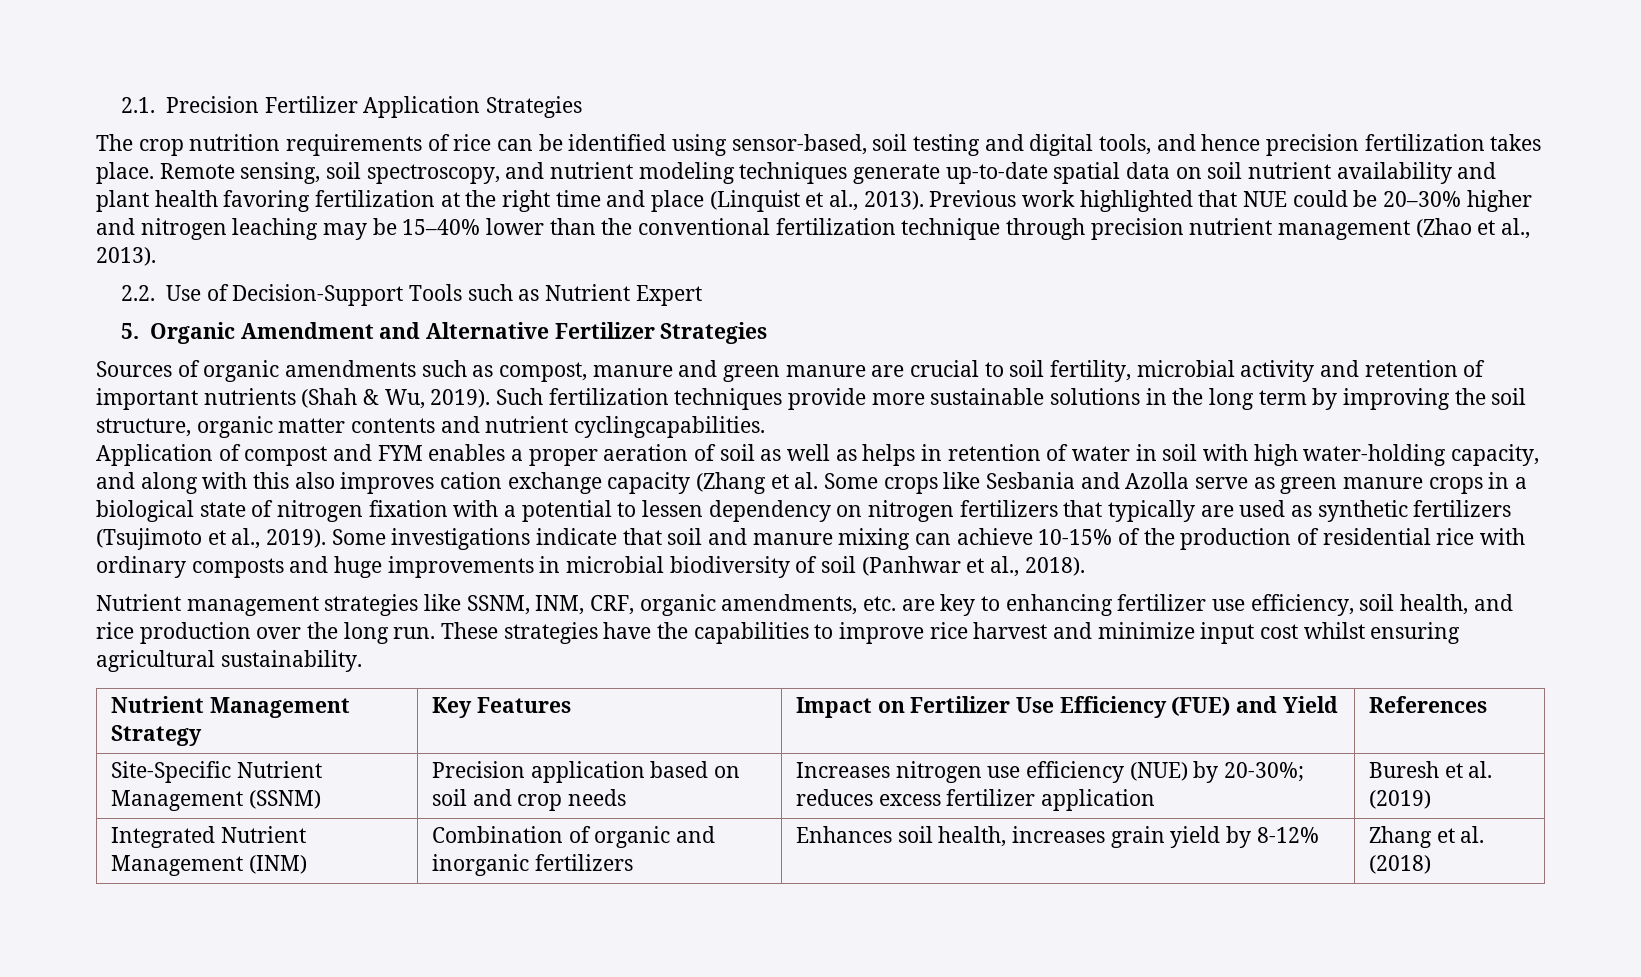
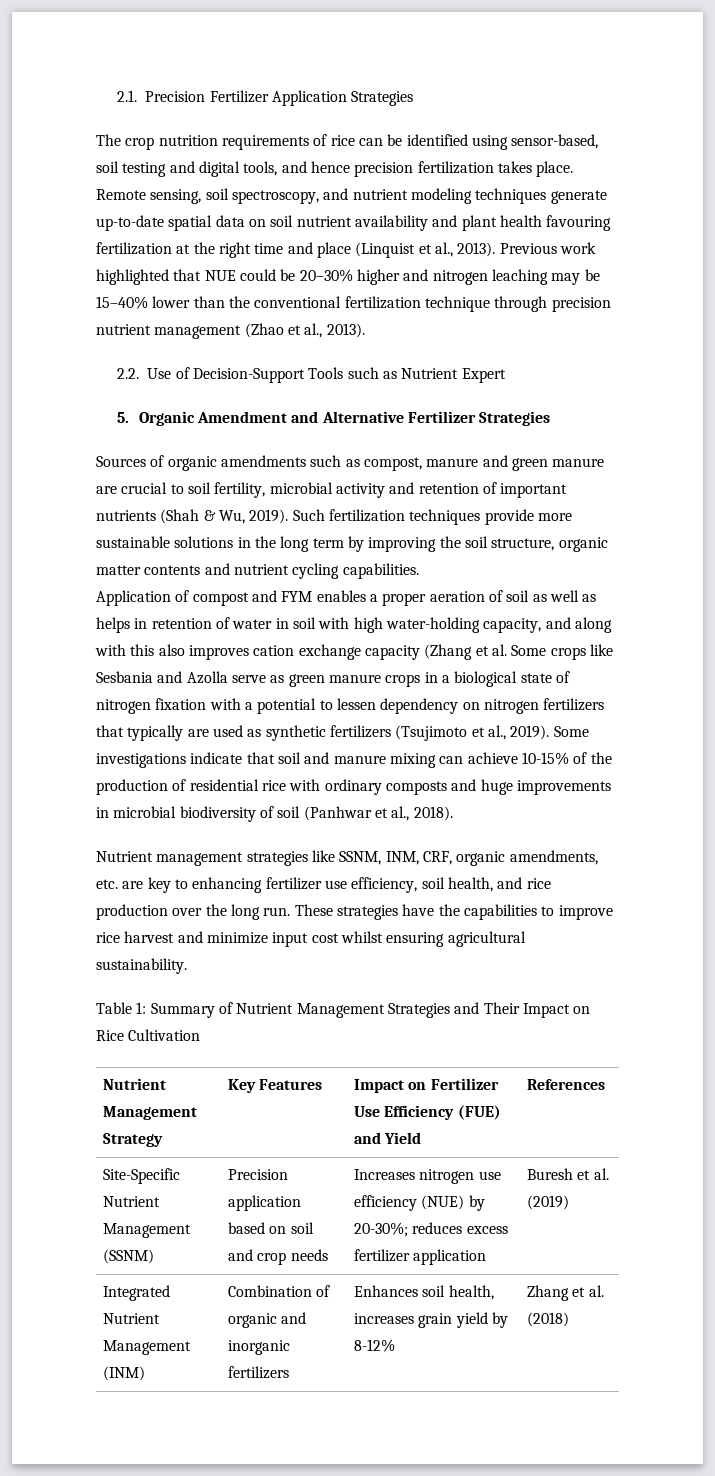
[223,190,311,212] favoring -> [546,215,612,231] favouring
[574,416,766,438] cyclingcapabilities. -> [292,563,419,579] cycling capabilities.
(362, 661) none -> [96,1002,591,1018] [96,1029,201,1041] // Table 1: Summary of Nutrient Management Strategies and Their Impact on Rice Cultivation

